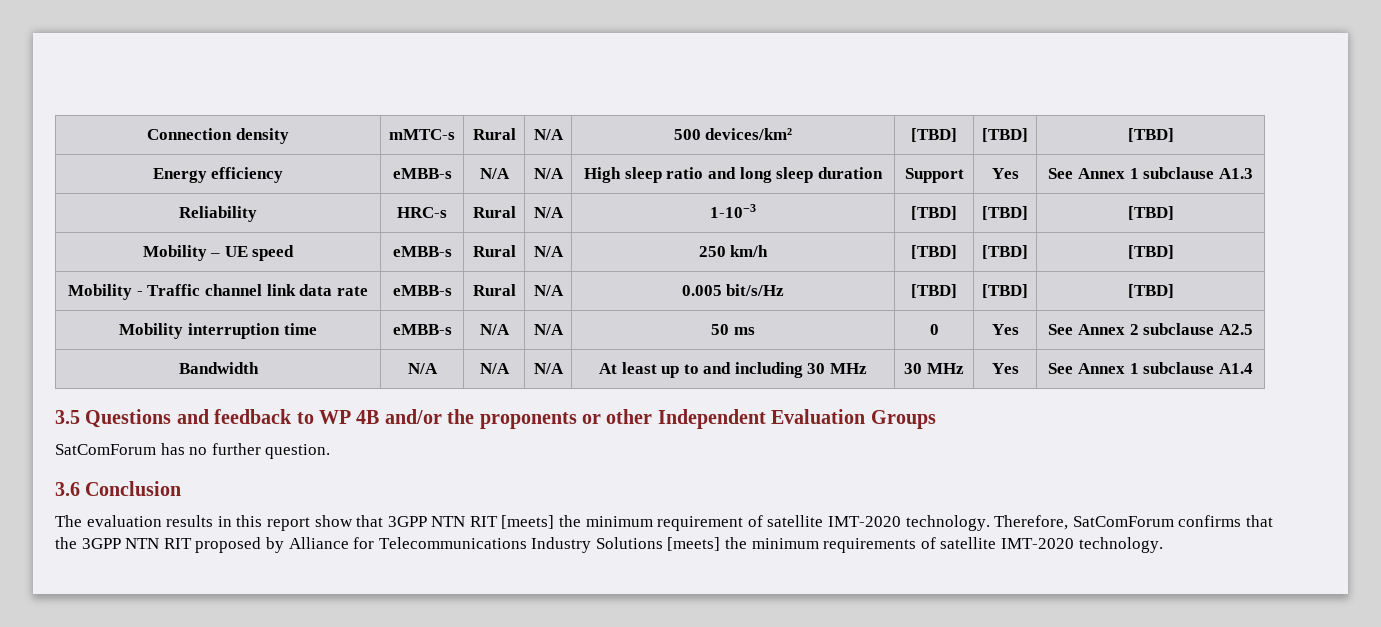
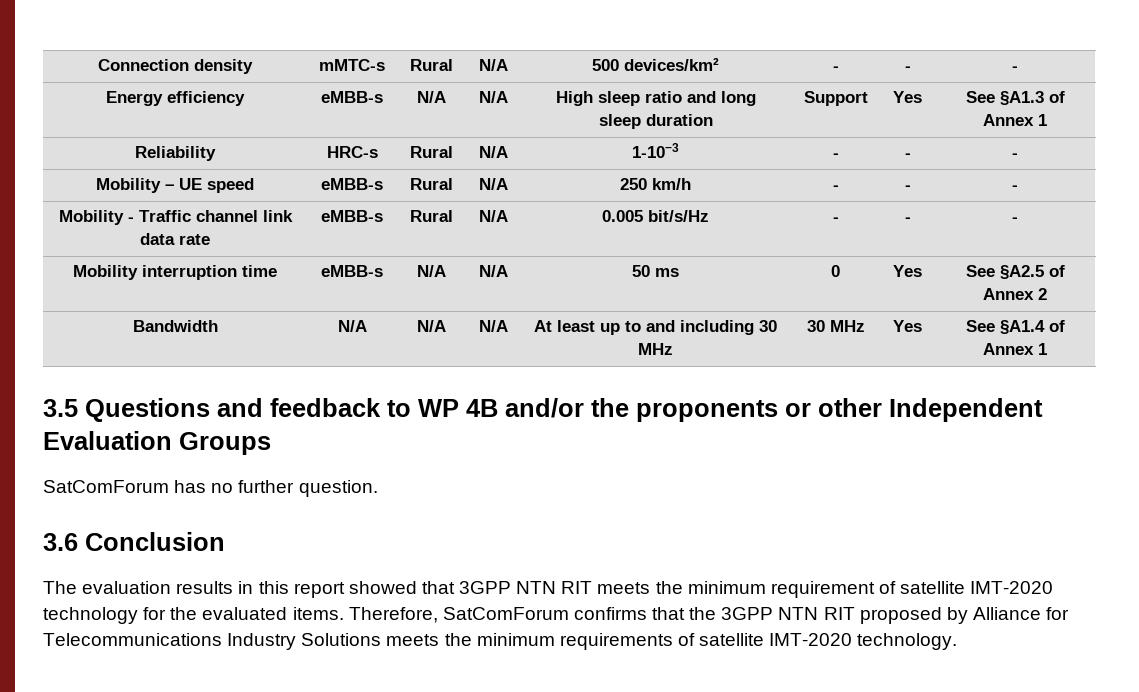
[911,128,957,142] [982,128,1028,142] [1127,128,1174,142] [TBD] | [TBD] | [TBD] -> [832,66,839,71] [904,66,911,71] [1012,66,1018,71] - | - | -
[1077,167,1253,179] Annex 1 subclause A1.3 -> [999,91,1065,105] [983,114,1047,126] §A1.3 of Annex 1
[911,206,957,220] [982,206,1028,220] [1127,206,1174,220] [TBD] | [TBD] | [TBD] -> [832,153,839,158] [904,153,911,158] [1012,153,1018,158] - | - | -
[911,245,957,259] [982,245,1028,259] [1127,245,1174,259] [TBD] | [TBD] | [TBD] -> [832,185,839,190] [904,185,911,190] [1012,185,1018,190] - | - | -
[911,284,957,298] [982,284,1028,298] [1127,284,1174,298] [TBD] | [TBD] | [TBD] -> [832,217,839,222] [904,217,911,222] [1012,217,1018,222] - | - | -
(1074, 329) none -> [999,265,1065,279] §A2.5 of
[1143,323,1253,335] subclause A2.5 -> (1047, 294) none
[1077,362,1253,374] Annex 1 subclause A1.4 -> [999,320,1065,334] [983,343,1047,355] §A1.4 of Annex 1
[314,515,353,527] show -> [348,581,417,594] showed
[501,515,555,529] [meets] -> [597,582,651,594] meets
[905,515,990,531] technology. -> [43,607,344,624] technology for the evaluated items.
[667,537,721,551] [meets] -> [386,634,440,646] meets

